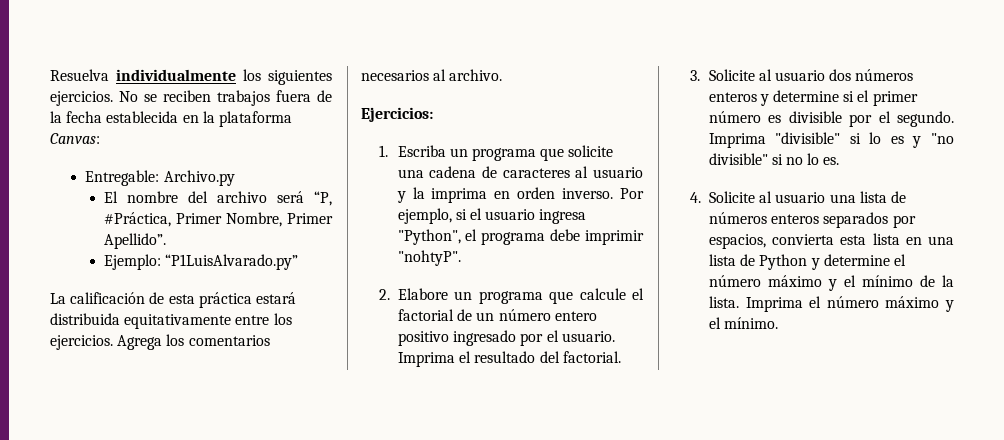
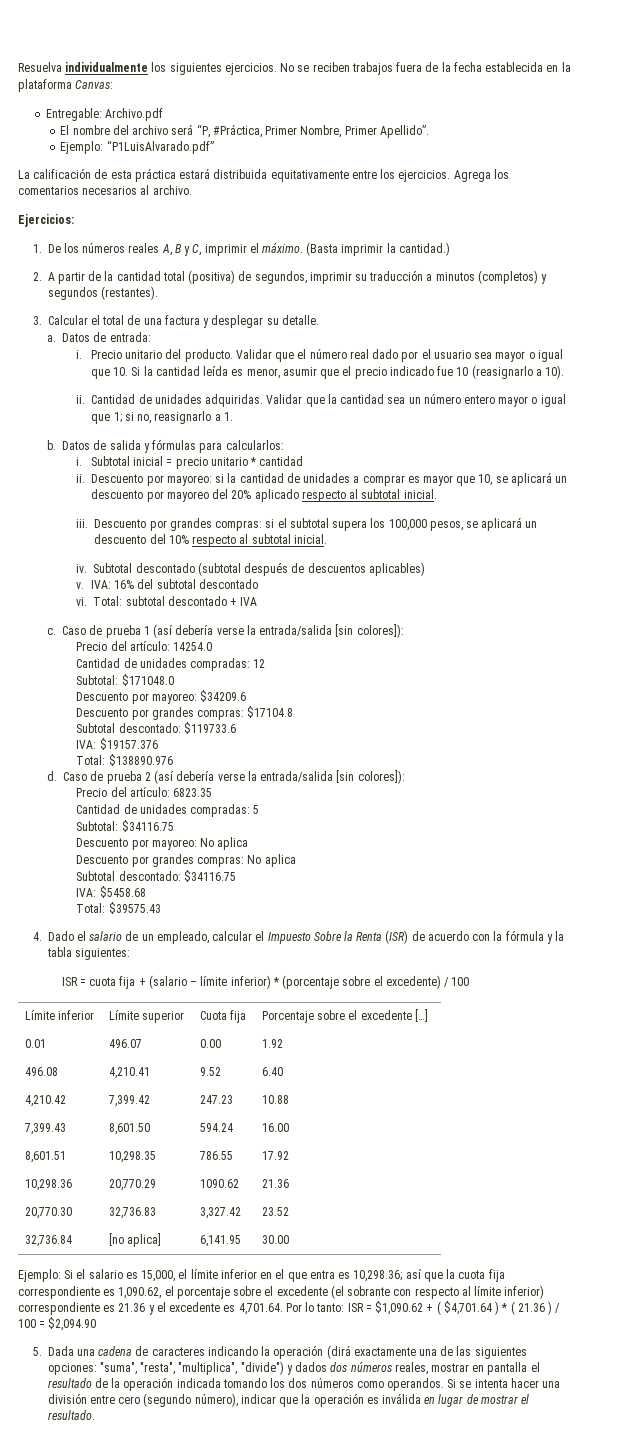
[163,170,235,186] Archivo.py -> [105,108,164,121] Archivo.pdf
[164,254,298,270] “P1LuisAlvarado.py” -> [106,140,214,154] “P1LuisAlvarado.pdf”
[397,145,614,161] [397,166,643,178] [396,187,644,203] [397,208,587,224] [397,229,644,245] [397,250,461,266] [379,288,644,304] [398,309,597,321] [398,330,615,346] [398,351,621,367] [690,69,914,81] [708,90,918,106] [708,111,954,127] [708,132,954,148] [708,153,840,165] [690,191,906,203] [709,212,916,228] [709,233,954,249] [709,254,906,270] [709,275,954,291] [709,296,954,312] [709,317,779,329] Escriba un programa que solicite una cadena de caracteres al usuario y la imprima en orden inverso. Por ejemplo, si el usuario ingresa "Python", el programa debe imprimir "nohtyP". // 2. Elabore un programa que calcule el factorial de un número entero positivo ingresado por el usuario. Imprima el resultado del factorial. // 3. Solicite al usuario dos números enteros y determine si el primer número es divisible por el segundo. Imprima "divisible" si lo es y "no divisible" si no lo es. // 4. Solicite al usuario una lista de números enteros separados por espacios, convierta esta lista en una lista de Python y determine el número máximo y el mínimo de la lista. Imprima el número máximo y el mínimo. -> [47,242,450,256] [32,270,548,284] [47,286,158,300] [32,315,319,328] [47,332,151,342] [76,349,563,362] [90,365,565,379] [76,394,566,407] [91,411,233,424] [47,439,284,453] [76,456,304,469] [76,472,568,486] [91,489,437,502] [76,517,538,531] [94,534,327,547] [76,562,425,576] [76,579,258,589] [76,596,258,606] [47,624,404,638] [76,641,213,651] [76,658,266,671] [76,674,174,686] [76,690,247,704] [76,706,294,720] [76,722,236,734] [76,738,158,750] [76,754,173,766] [47,770,405,784] [76,787,213,797] [76,804,260,817] [76,820,174,832] [76,837,249,850] [76,854,296,867] [76,870,236,882] [76,886,146,898] [76,902,161,914] [32,930,565,944] [46,947,130,960] [61,975,470,989] [24,1010,95,1020] [108,1010,185,1023] [199,1010,247,1023] [261,1009,428,1023] [24,1039,46,1048] [108,1039,142,1048] [199,1039,221,1048] [261,1039,283,1048] [24,1067,58,1076] [108,1067,150,1079] [199,1067,221,1076] [261,1067,283,1076] [24,1095,66,1107] [108,1095,150,1107] [199,1095,233,1104] [261,1095,289,1104] [24,1123,66,1135] [108,1123,150,1135] [199,1123,233,1132] [261,1123,289,1132] [24,1151,66,1163] [108,1151,156,1163] [199,1151,233,1160] [261,1151,289,1160] [24,1179,72,1191] [108,1179,156,1191] [199,1179,239,1188] [261,1179,289,1188] [24,1207,72,1219] [108,1207,156,1219] [199,1207,241,1219] [261,1207,289,1216] [24,1235,72,1247] [108,1233,162,1247] [199,1235,241,1247] [261,1235,289,1244] [18,1269,505,1282] [18,1285,545,1299] [18,1301,561,1315] [18,1317,97,1331] [32,1345,527,1359] [47,1361,540,1375] [47,1377,561,1391] [47,1393,530,1407] [47,1410,95,1420] De los números reales A, B y C, imprimir el máximo. (Basta imprimir la cantidad.) // 2. A partir de la cantidad total (positiva) de segundos, imprimir su traducción a minutos (completos) y segundos (restantes). // 3. Calcular el total de una factura y desplegar su detalle. // a. Datos de entrada: // i. Precio unitario del producto. Validar que el número real dado por el usuario sea mayor o igual que 10. Si la cantidad leída es menor, asumir que el precio indicado fue 10 (reasignarlo a 10). // ii. Cantidad de unidades adquiridas. Validar que la cantidad sea un número entero mayor o igual que 1; si no, reasignarlo a 1. // b. Datos de salida y fórmulas para calcularlos: // i. Subtotal inicial = precio unitario * cantidad // ii. Descuento por mayoreo: si la cantidad de unidades a comprar es mayor que 10, se aplicará un descuento por mayoreo del 20% aplicado respecto al subtotal inicial. // iii. Descuento por grandes compras: si el subtotal supera los 100,000 pesos, se aplicará un descuento del 10% respecto al subtotal inicial. // iv. Subtotal descontado (subtotal después de descuentos aplicables) // v. IVA: 16% del subtotal descontado // vi. Total: subtotal descontado + IVA // c. Caso de prueba 1 (así debería verse la entrada/salida [sin colores]): // Precio del artículo: 14254.0 // Cantidad de unidades compradas: 12 // Subtotal: $171048.0 // Descuento por mayoreo: $34209.6 // Descuento por grandes compras: $17104.8 // Subtotal descontado: $119733.6 // IVA: $19157.376 // Total: $138890.976 // d. Caso de prueba 2 (así debería verse la entrada/salida [sin colores]): // Precio del artículo: 6823.35 // Cantidad de unidades compradas: 5 // Subtotal: $34116.75 // Descuento por mayoreo: No aplica // Descuento por grandes compras: No aplica // Subtotal descontado: $34116.75 // IVA: $5458.68 // Total: $39575.43 // 4. Dado el salario de un empleado, calcular el Impuesto Sobre la Renta (ISR) de acuerdo con la fórmula y la tabla siguientes: // ISR = cuota fija + (salario – límite inferior) * (porcentaje sobre el excedente) / 100 // Límite inferior | Límite superior | Cuota fija | Porcentaje sobre el excedente […] // 0.01 | 496.07 | 0.00 | 1.92 // 496.08 | 4,210.41 | 9.52 | 6.40 // 4,210.42 | 7,399.42 | 247.23 | 10.88 // 7,399.43 | 8,601.50 | 594.24 | 16.00 // 8,601.51 | 10,298.35 | 786.55 | 17.92 // 10,298.36 | 20,770.29 | 1090.62 | 21.36 // 20,770.30 | 32,736.83 | 3,327.42 | 23.52 // 32,736.84 | [no aplica] | 6,141.95 | 30.00 // Ejemplo: Si el salario es 15,000, el límite inferior en el que entra es 10,298.36; así que la cuota fija correspondiente es 1,090.62, el porcentaje sobre el excedente (el sobrante con respecto al límite inferior) correspondiente es 21.36 y el excedente es 4,701.64. Por lo tanto: ISR = $1,090.62 + ( $4,701.64 ) * ( 21.36 ) / 100 = $2,094.90 // 5. Dada una cadena de caracteres indicando la operación (dirá exactamente una de las siguientes opciones: "suma", "resta", "multiplica", "divide") y dados dos números reales, mostrar en pantalla el resultado de la operación indicada tomando los dos números como operandos. Si se intenta hacer una división entre cero (segundo número), indicar que la operación es inválida en lugar de mostrar el resultado.

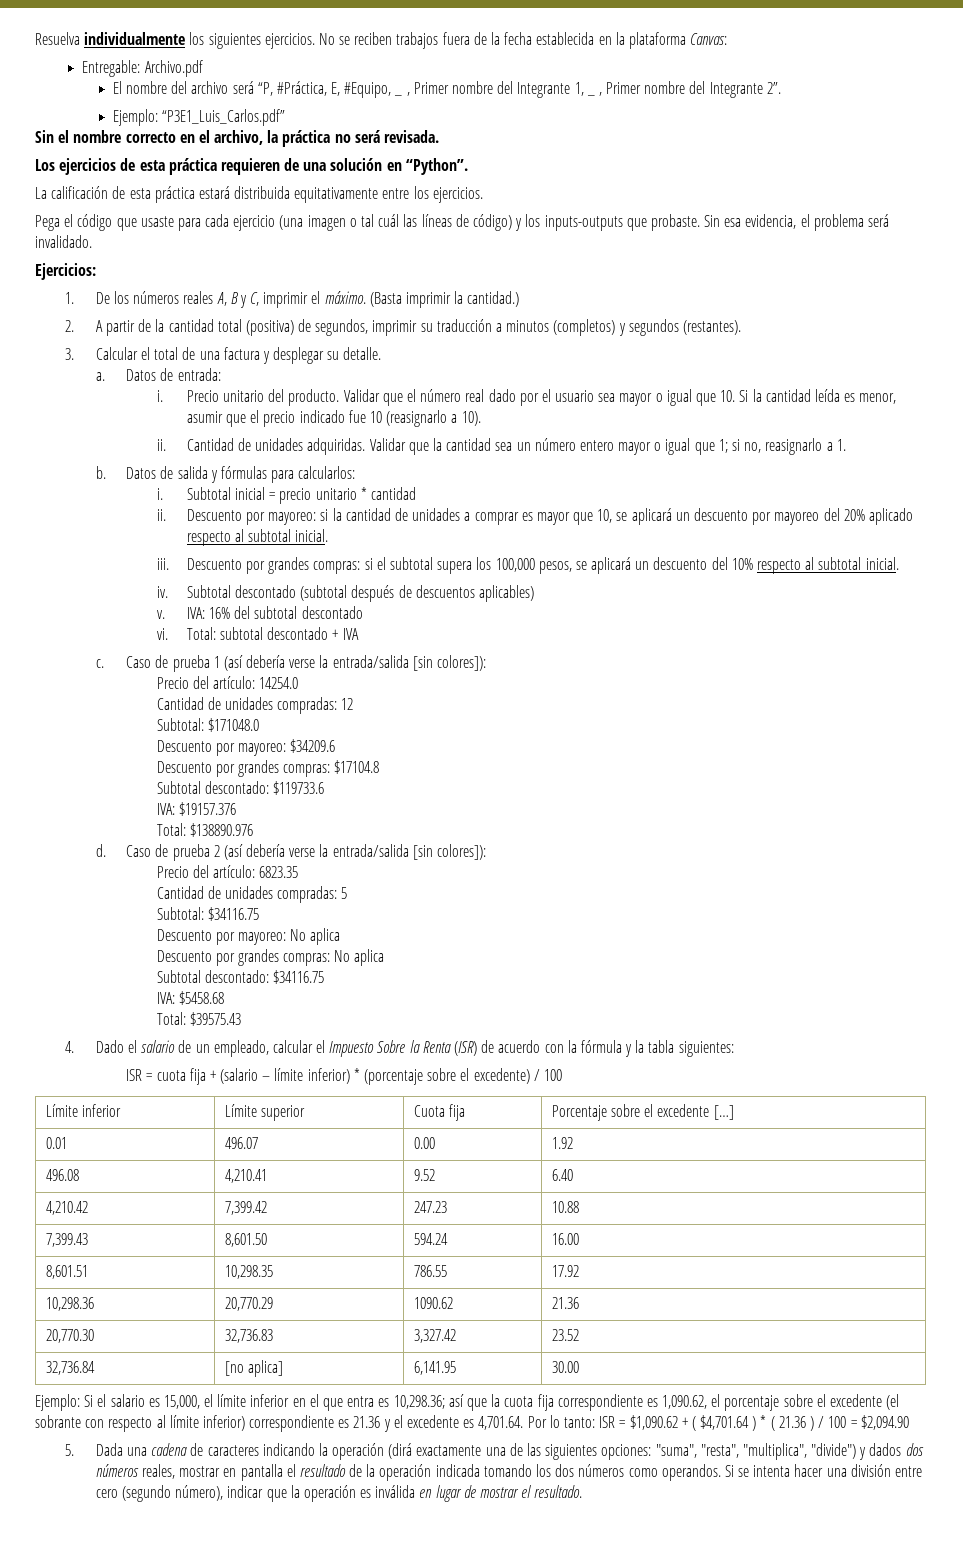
[265,125,429,138] [60,140,214,154] Primer Nombre, Primer Apellido”. // Ejemplo: “P1LuisAlvarado.pdf” -> [331,81,781,98] [112,109,285,126] [35,130,440,147] [35,158,468,175] E, #Equipo, _ , Primer nombre del Integrante 1, _ , Primer nombre del Integrante 2”. // Ejemplo: “P3E1_Luis_Carlos.pdf” // Sin el nombre correcto en el archivo, la práctica no será revisada. // Los ejercicios de esta práctica requieren de una solución en “Python”.
[453,169,509,182] [18,185,192,195] Agrega los comentarios necesarios al archivo. -> [35,214,889,231] [35,235,92,248] // Pega el código que usaste para cada ejercicio (una imagen o tal cuál las líneas de código) y los inputs-outputs que probaste. Sin esa evidencia, el problema será invalidado.

